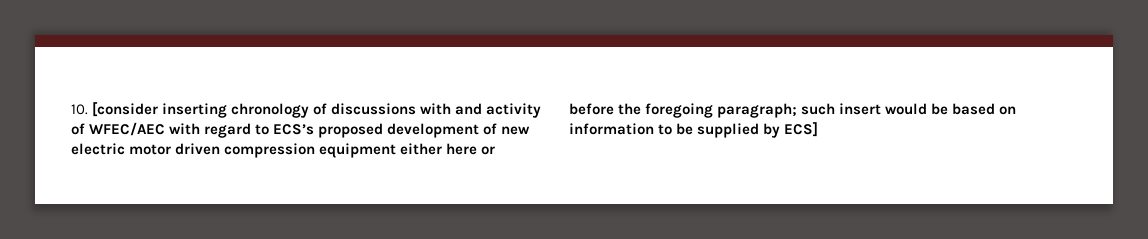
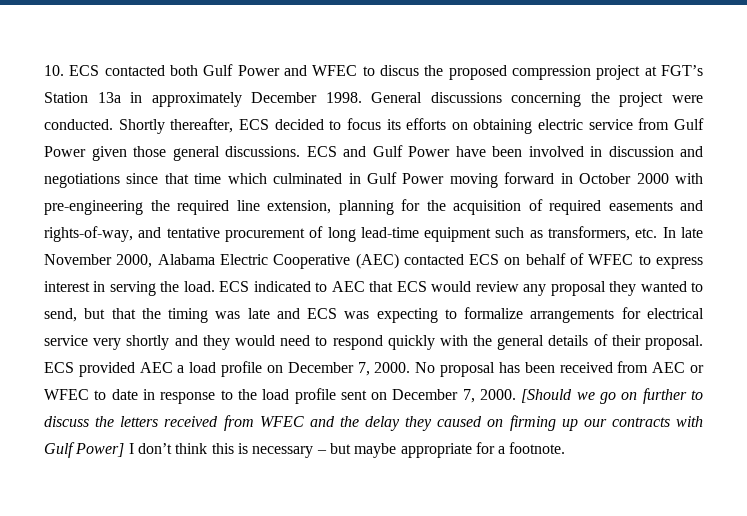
[92,102,542,118] [71,122,531,138] [71,143,496,158] [569,103,1017,118] [569,122,819,138] [consider inserting chronology of discussions with and activity of WFEC/AEC with regard to ECS’s proposed development of new electric motor driven compression equipment either here or before the foregoing paragraph; such insert would be based on information to be supplied by ECS] -> [69,64,703,80] [44,92,703,107] [44,118,704,134] [44,145,703,161] [44,172,704,188] [44,199,703,215] [44,226,703,242] [44,253,703,269] [44,281,703,296] [44,307,704,323] [44,334,703,350] [44,361,704,377] [44,388,703,404] [44,415,703,431] [44,442,566,458] ECS contacted both Gulf Power and WFEC to discus the proposed compression project at FGT’s Station 13a in approximately December 1998. General discussions concerning the project were conducted. Shortly thereafter, ECS decided to focus its efforts on obtaining electric service from Gulf Power given those general discussions. ECS and Gulf Power have been involved in discussion and negotiations since that time which culminated in Gulf Power moving forward in October 2000 with pre-engineering the required line extension, planning for the acquisition of required easements and rights-of-way, and tentative procurement of long lead-time equipment such as transformers, etc. In late November 2000, Alabama Electric Cooperative (AEC) contacted ECS on behalf of WFEC to express interest in serving the load. ECS indicated to AEC that ECS would review any proposal they wanted to send, but that the timing was late and ECS was expecting to formalize arrangements for electrical service very shortly and they would need to respond quickly with the general details of their proposal. ECS provided AEC a load profile on December 7, 2000. No proposal has been received from AEC or WFEC to date in response to the load profile sent on December 7, 2000. [Should we go on further to discuss the letters received from WFEC and the delay they caused on firming up our contracts with Gulf Power] I don’t think this is necessary – but maybe appropriate for a footnote.

